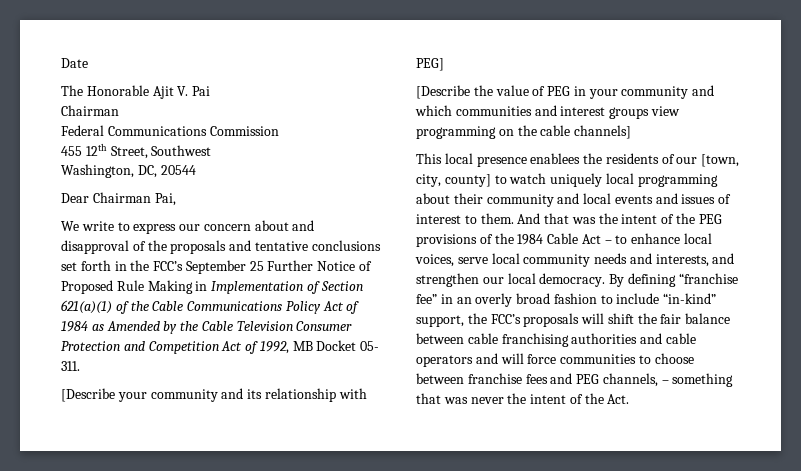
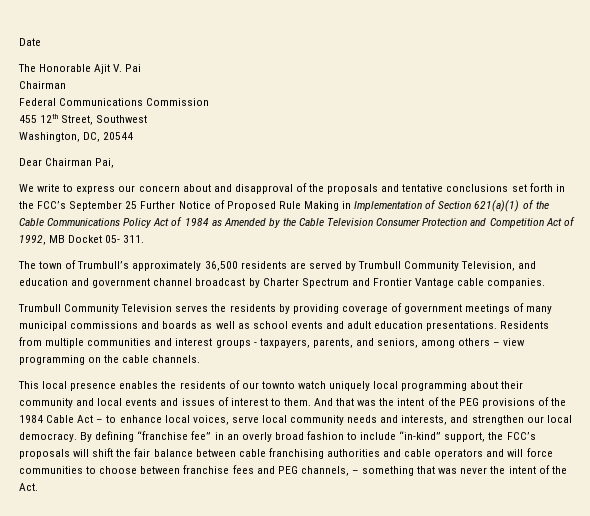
[61,388,367,402] [416,58,444,71] [416,85,715,99] [415,105,650,119] [Describe your community and its relationship with PEG] // [Describe the value of PEG in your community and which communities and interest groups -> [18,260,537,271] [19,278,546,288] [18,303,553,314] [19,321,550,331] [19,337,501,348] The town of Trumbull’s approximately 36,500 residents are served by Trumbull Community Television, and education and government channel broadcast by Charter Spectrum and Frontier Vantage cable companies. // Trumbull Community Television serves the residents by providing coverage of government meetings of many municipal commissions and boards as well as school events and adult education presentations. Residents from multiple communities and interest groups - taxpayers, parents, and seniors, among others –
[574,125,632,139] channels] -> [152,355,201,363] channels.
[530,153,581,164] enablees -> [119,381,159,389] enables
[701,154,740,167] [416,174,507,187] [town, city, county] to -> [261,381,295,389] townto

